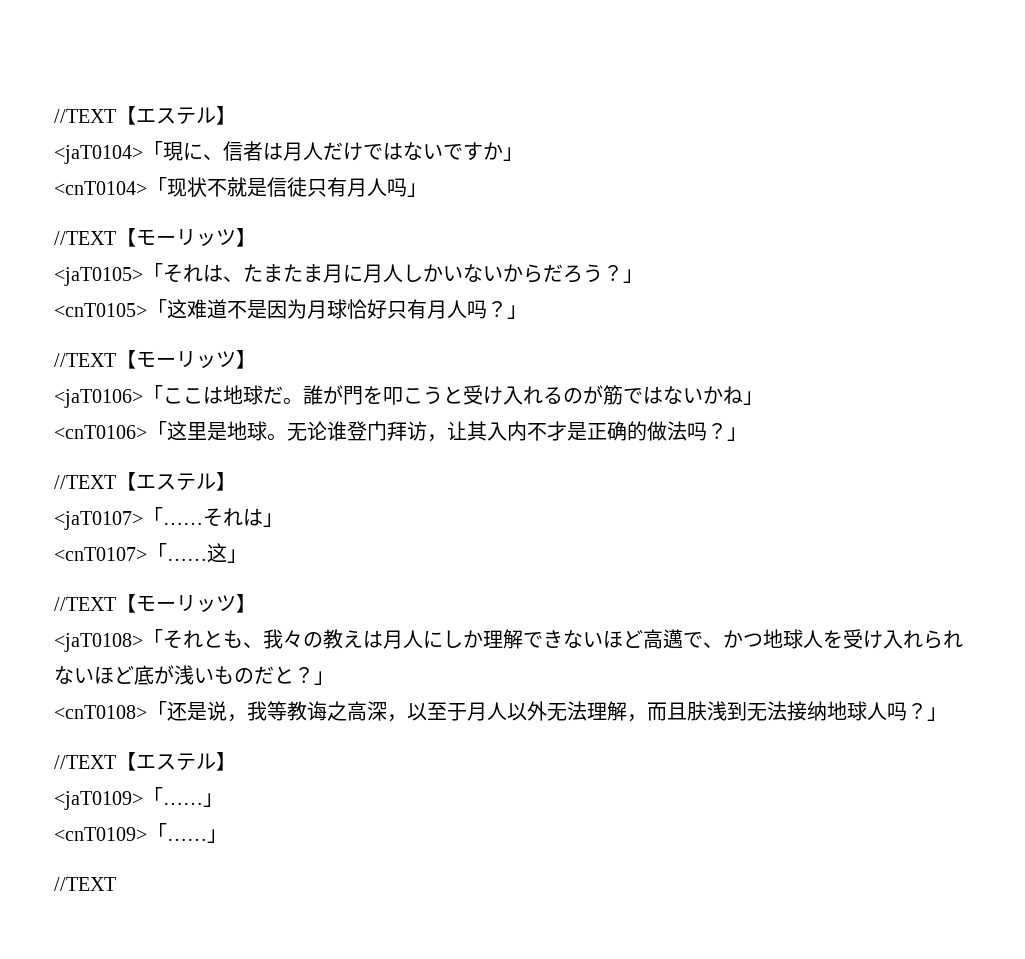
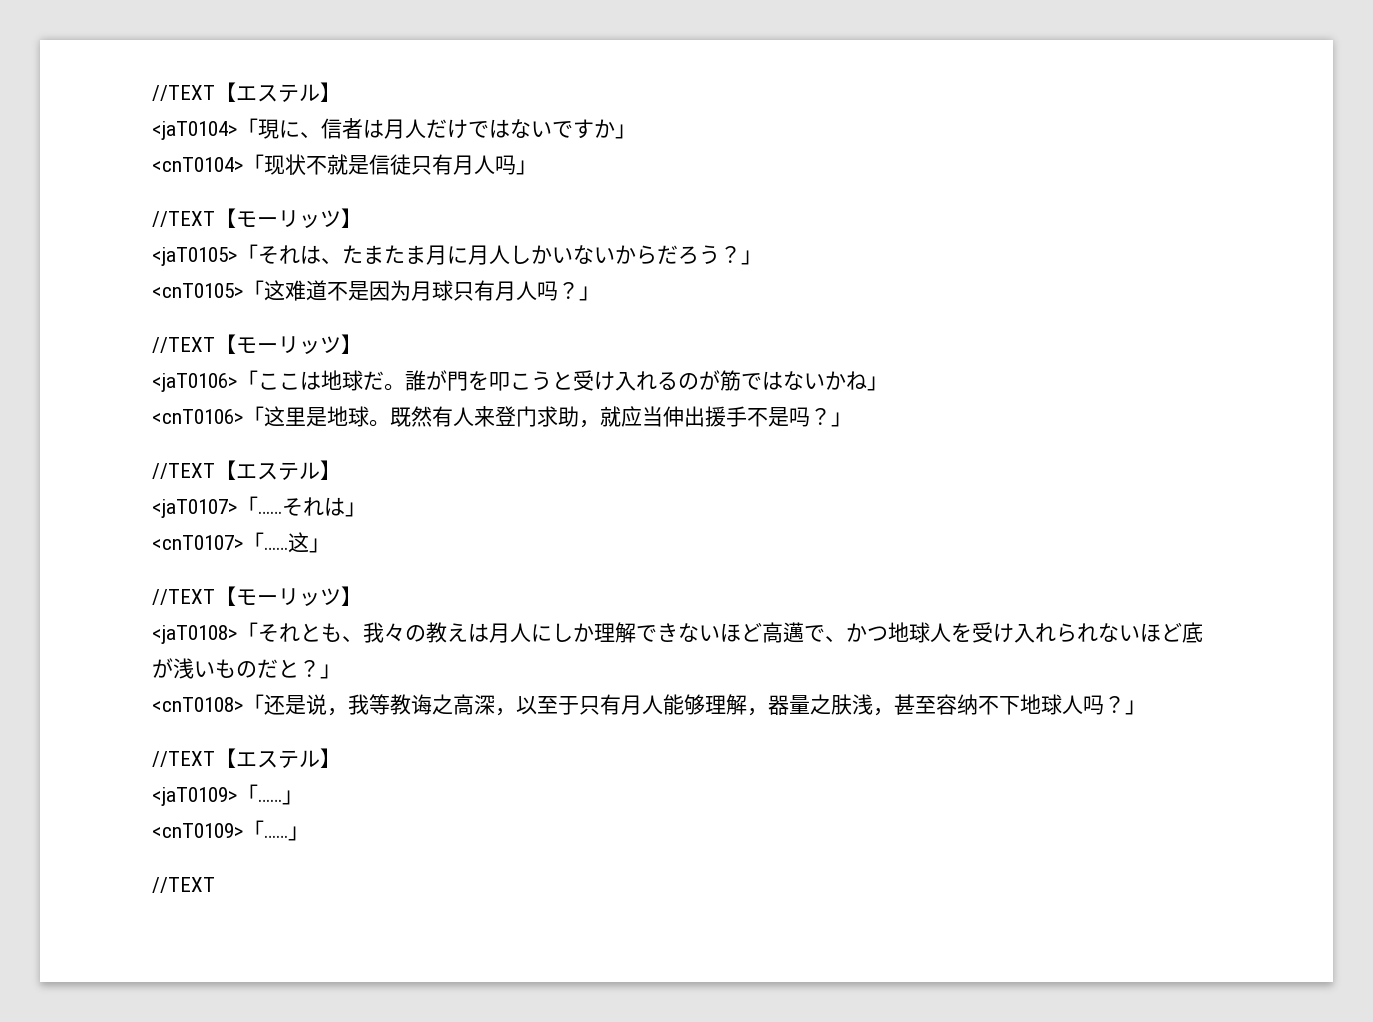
[347,299,387,319] 恰好 -> (453, 290) none
[287,421,687,442] 无论谁登门拜访，让其入内不才是正确的做法 -> [390,406,789,428] 既然有人来登门求助，就应当伸出援手不是
[467,701,827,722] 月人以外无法理解，而且肤浅到无法接纳 -> [579,694,1020,716] 只有月人能够理解，器量之肤浅，甚至容纳不下

